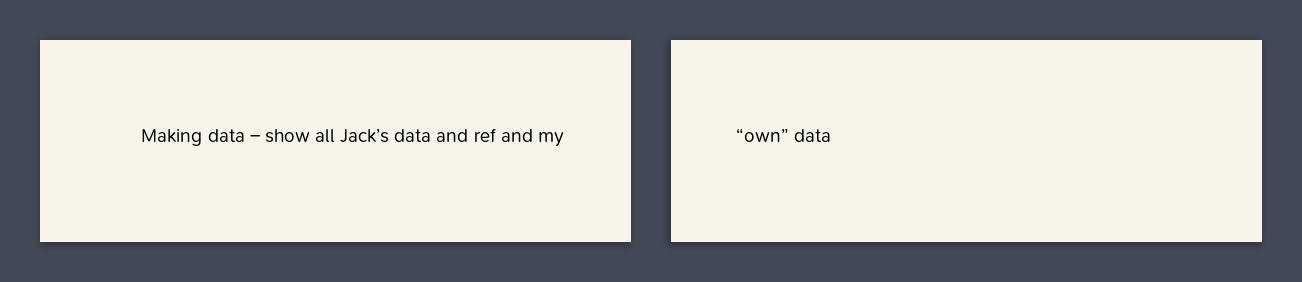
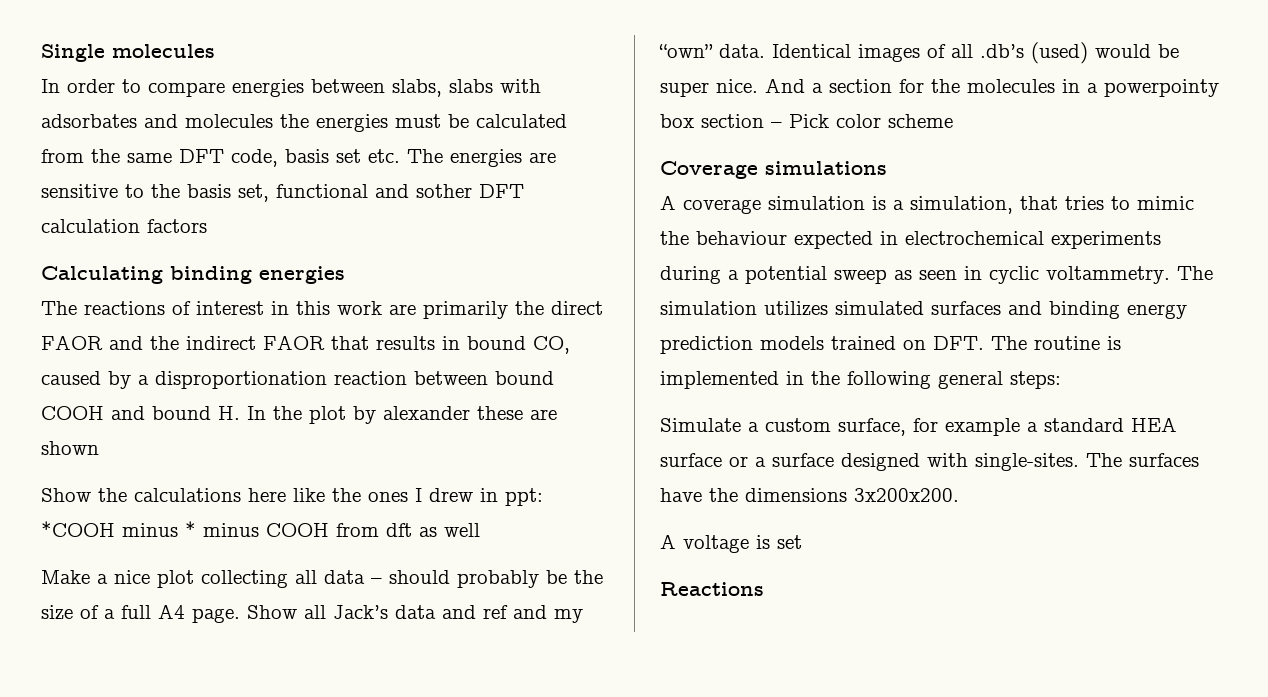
[141,129,310,146] Making data – show -> [41,44,215,62] [41,79,541,97] [41,114,567,132] [41,149,556,167] [41,184,524,202] [41,219,207,233] [41,266,345,284] [41,301,603,319] [41,335,570,354] [41,371,554,389] [41,406,557,424] [41,441,99,455] [41,488,543,506] [41,521,480,537] [41,570,603,588] [41,604,297,623] Single molecules // In order to compare energies between slabs, slabs with adsorbates and molecules the energies must be calculated from the same DFT code, basis set etc. The energies are sensitive to the basis set, functional and sother DFT calculation factors // Calculating binding energies // The reactions of interest in this work are primarily the direct FAOR and the indirect FAOR that results in bound CO, caused by a disproportionation reaction between bound COOH and bound H. In the plot by alexander these are shown // Show the calculations here like the ones I drew in ppt: *COOH minus * minus COOH from dft as well // Make a nice plot collecting all data – should probably be the size of a full A4 page. Show
[794,129,832,142] data -> [719,42,1179,64] [660,78,1219,97] [660,114,953,128] [660,161,887,179] [660,195,1194,214] [660,231,1161,249] [660,266,1213,284] [660,301,1187,319] [660,336,1121,354] [660,371,1061,389] [660,417,1177,436] [660,453,1199,471] [660,488,959,502] [660,534,802,553] [660,582,764,596] data. Identical images of all .db’s (used) would be super nice. And a section for the molecules in a powerpointy box section – Pick color scheme // Coverage simulations // A coverage simulation is a simulation, that tries to mimic the behaviour expected in electrochemical experiments during a potential sweep as seen in cyclic voltammetry. The simulation utilizes simulated surfaces and binding energy prediction models trained on DFT. The routine is implemented in the following general steps: // Simulate a custom surface, for example a standard HEA surface or a surface designed with single-sites. The surfaces have the dimensions 3x200x200. // A voltage is set // Reactions

